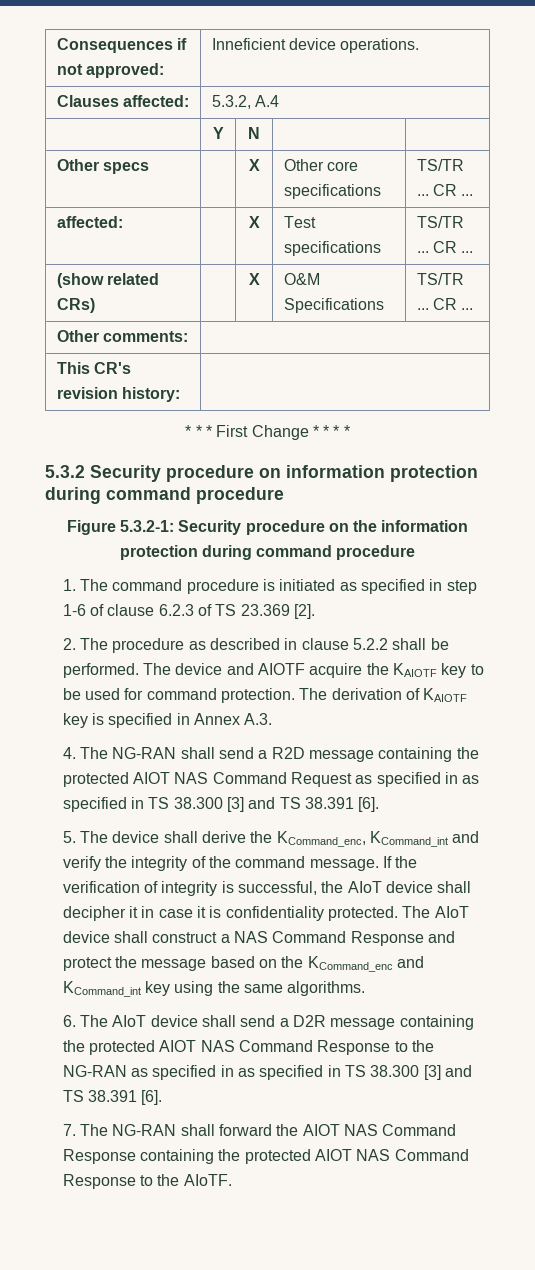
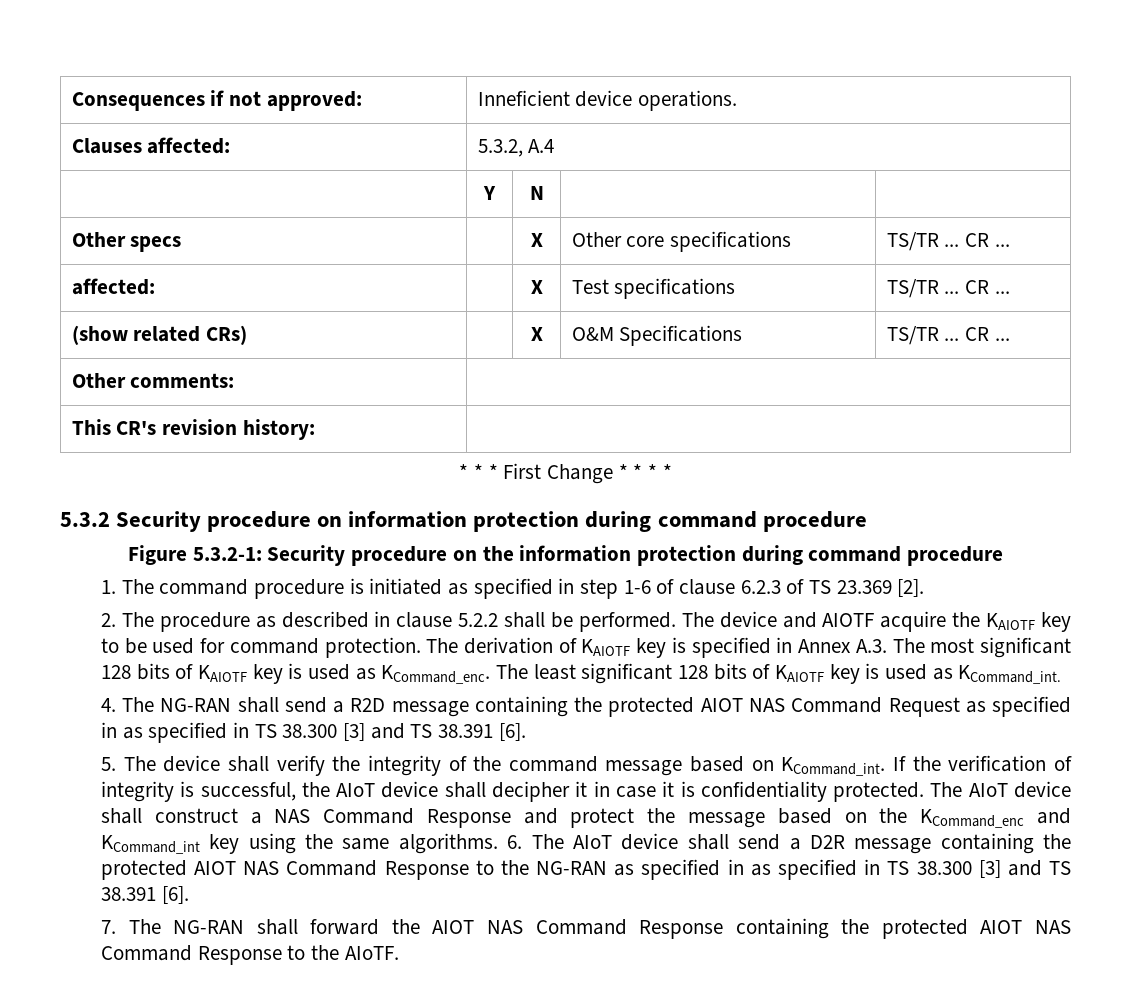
(273, 719) none -> [892,637,1071,658] [100,663,1062,684] The most significant 128 bits of KAIOTF key is used as KCommand_enc. The least significant 128 bits of KAIOTF key is used as KCommand_int.
[202,831,480,847] derive the KCommand_enc, KCommand_int and -> (269, 764) none
[309,859,379,871] message. -> [605,756,886,776] message based on KCommand_int.
(366, 988) // -> (498, 843) none

